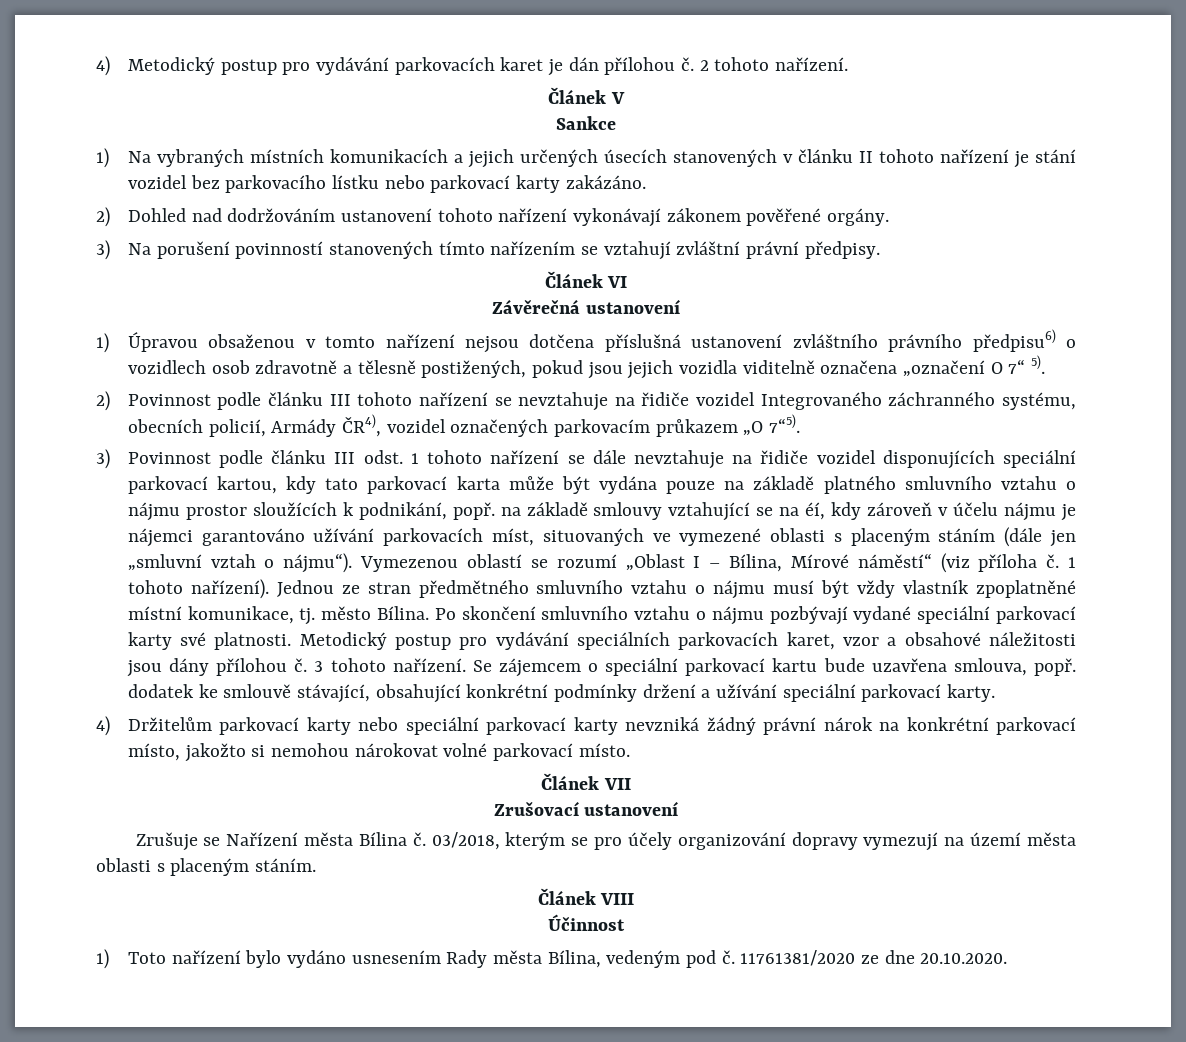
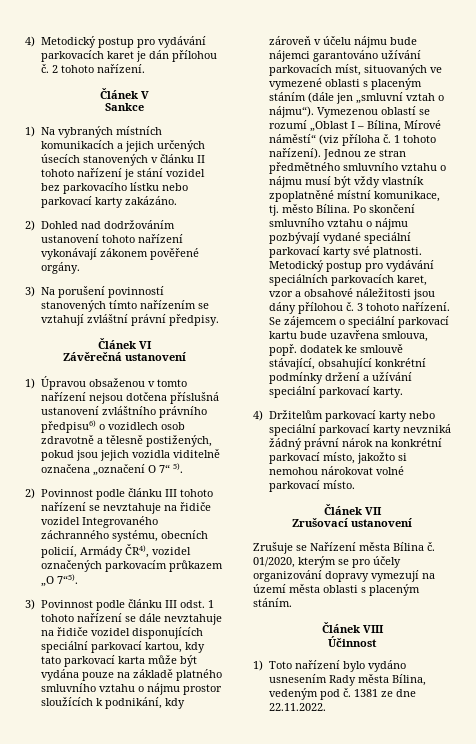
[452,502,826,521] popř. na základě smlouvy vztahující se na éí, -> (162, 703) none
[1061,504,1077,521] je -> [389,37,417,45] bude
[431,832,500,850] 03/2018, -> [253,557,295,568] 01/2020,
[740,950,856,966] 11761381/2020 -> [353,689,378,697] 1381
[920,953,1008,964] 20.10.2020. -> [268,703,326,711] 22.11.2022.

